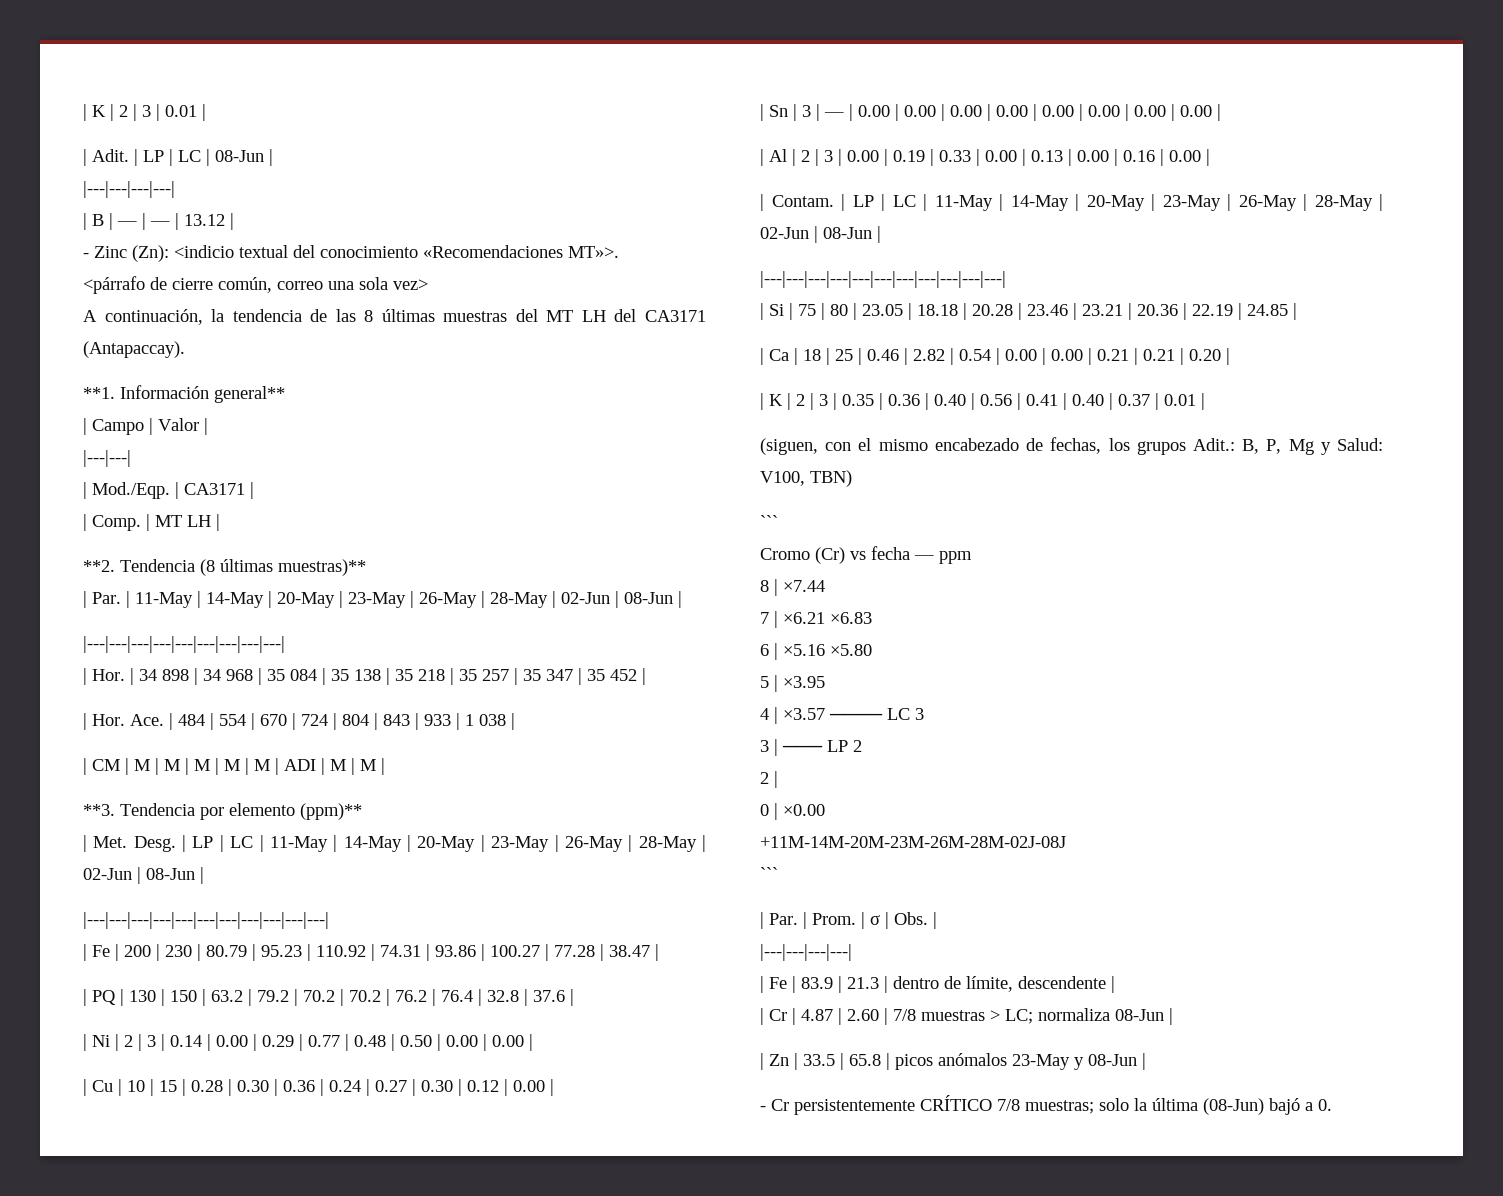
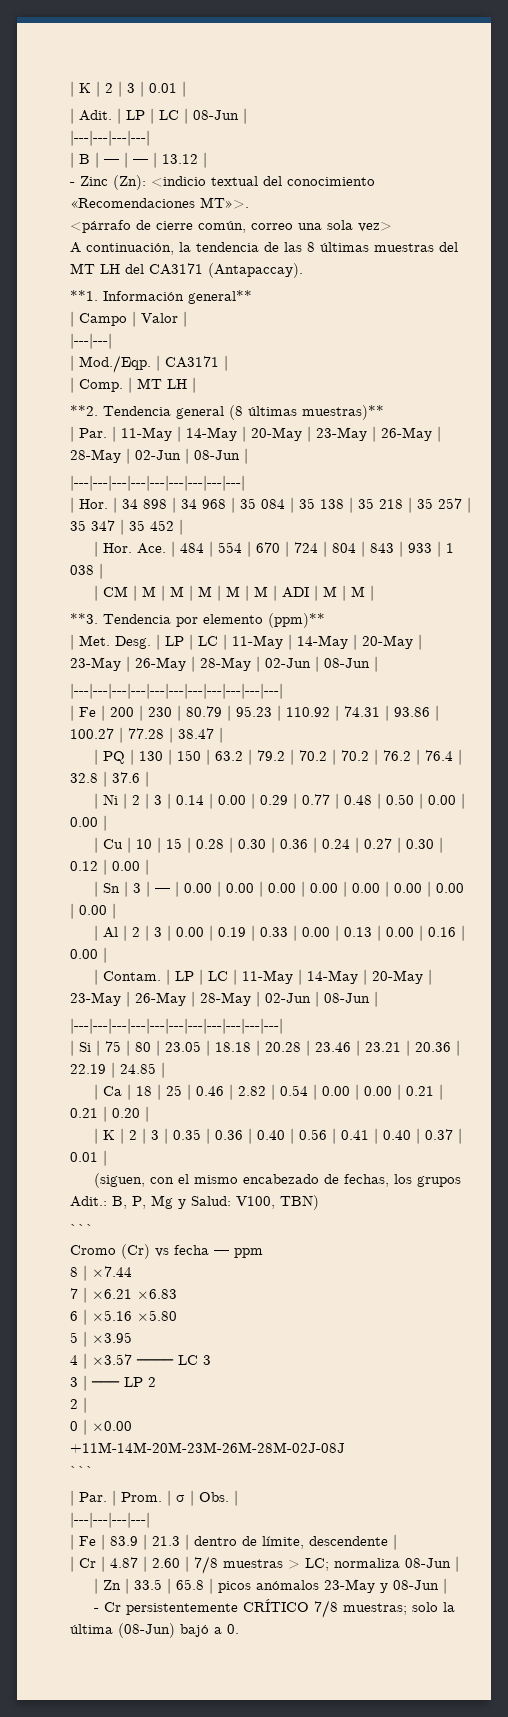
(195, 565) none -> [176,406,224,419] general

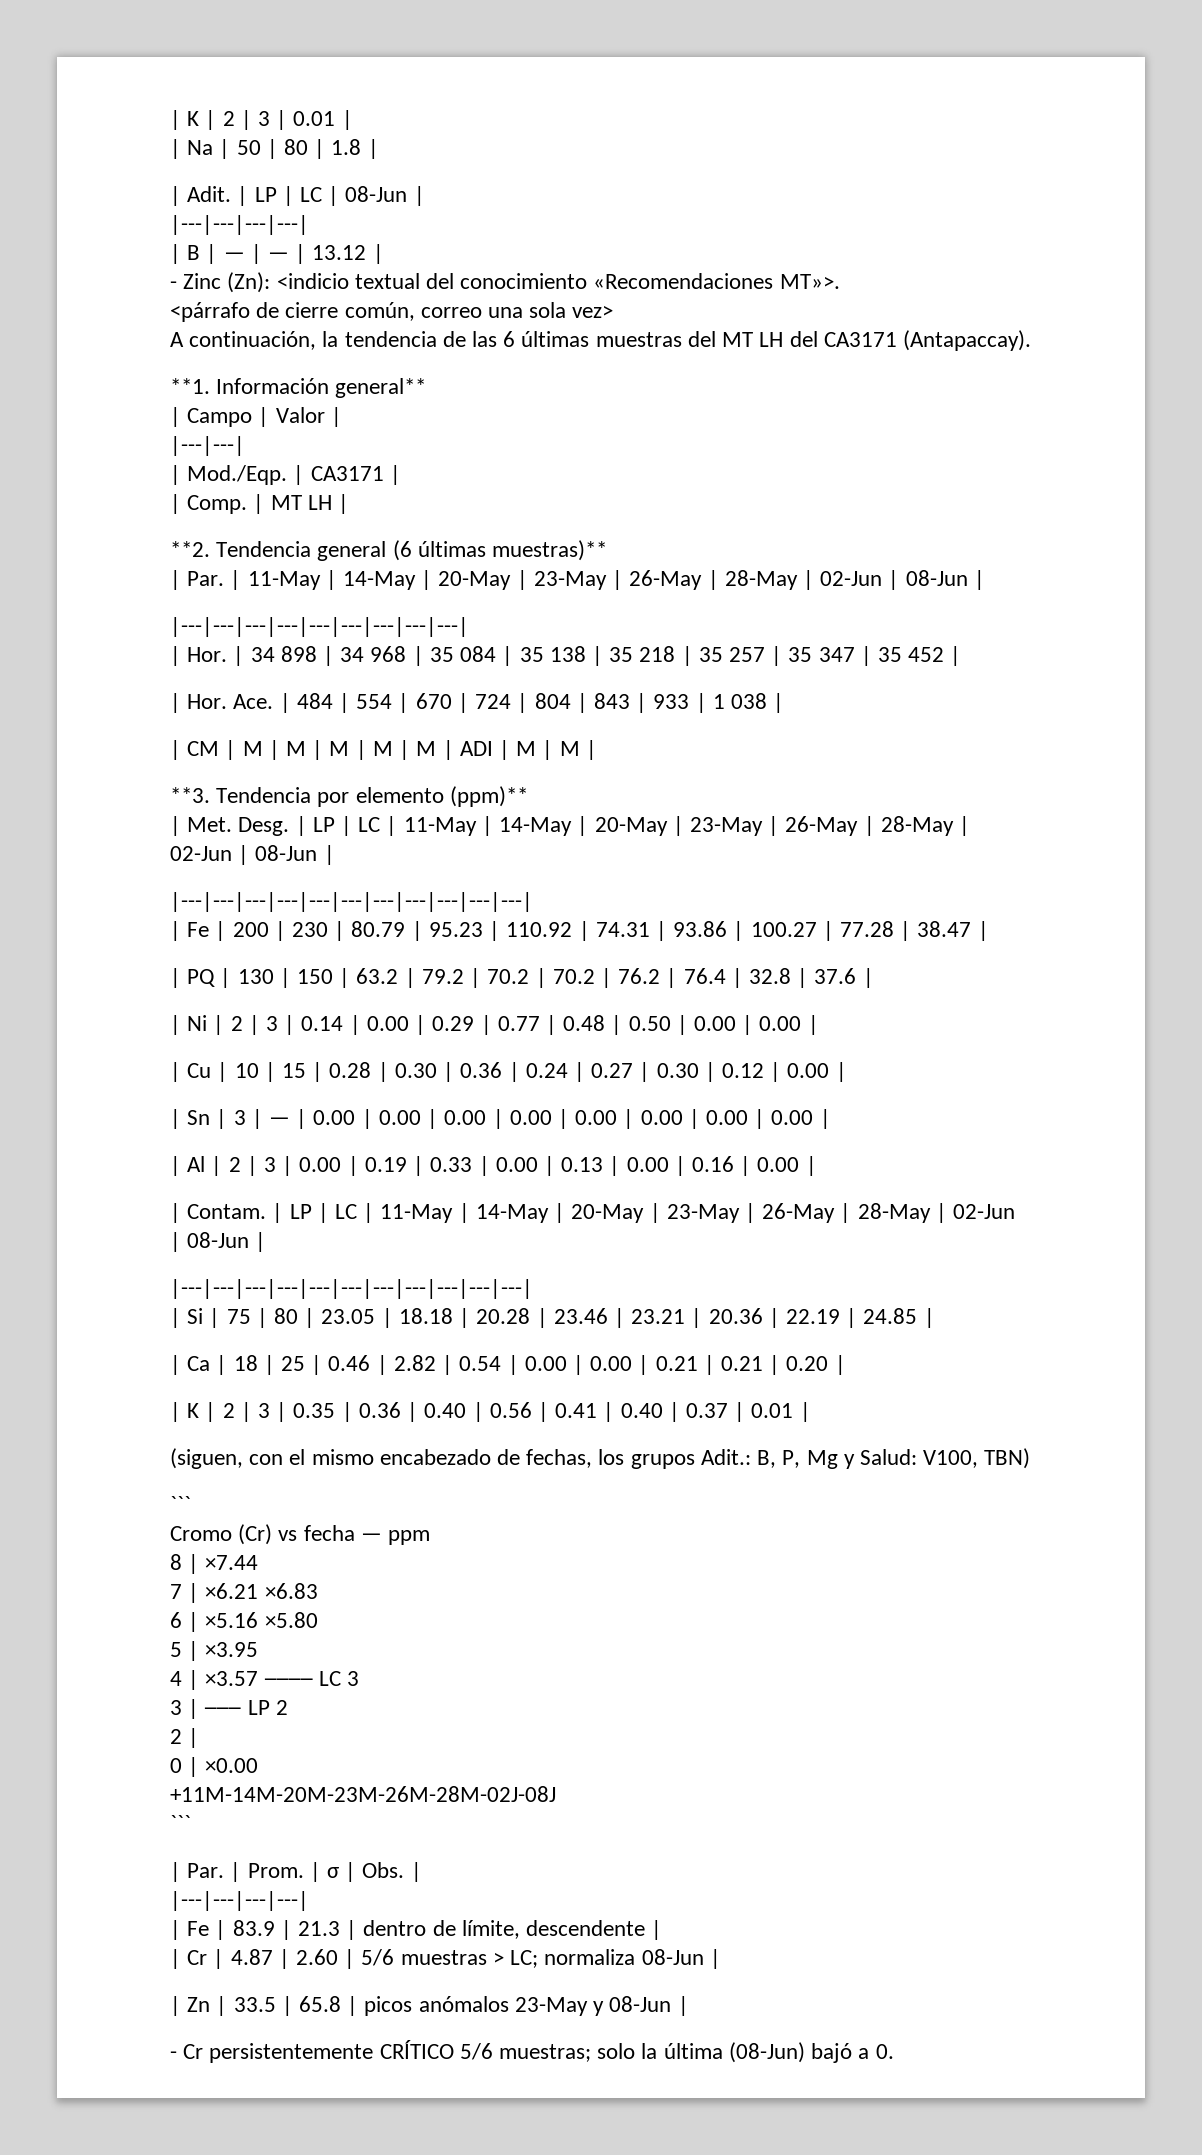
(186, 89) none -> [170,139,379,159] // | Na | 50 | 80 | 1.8 |
[307,242,315,252] 8 -> [503,331,516,347] 6
[229,405,243,420] (8 -> [392,540,412,561] (6
[194,1556,218,1574] 7/8 -> [361,1949,395,1966] 5/6
[314,1600,339,1618] 7/8 -> [459,2043,493,2060] 5/6

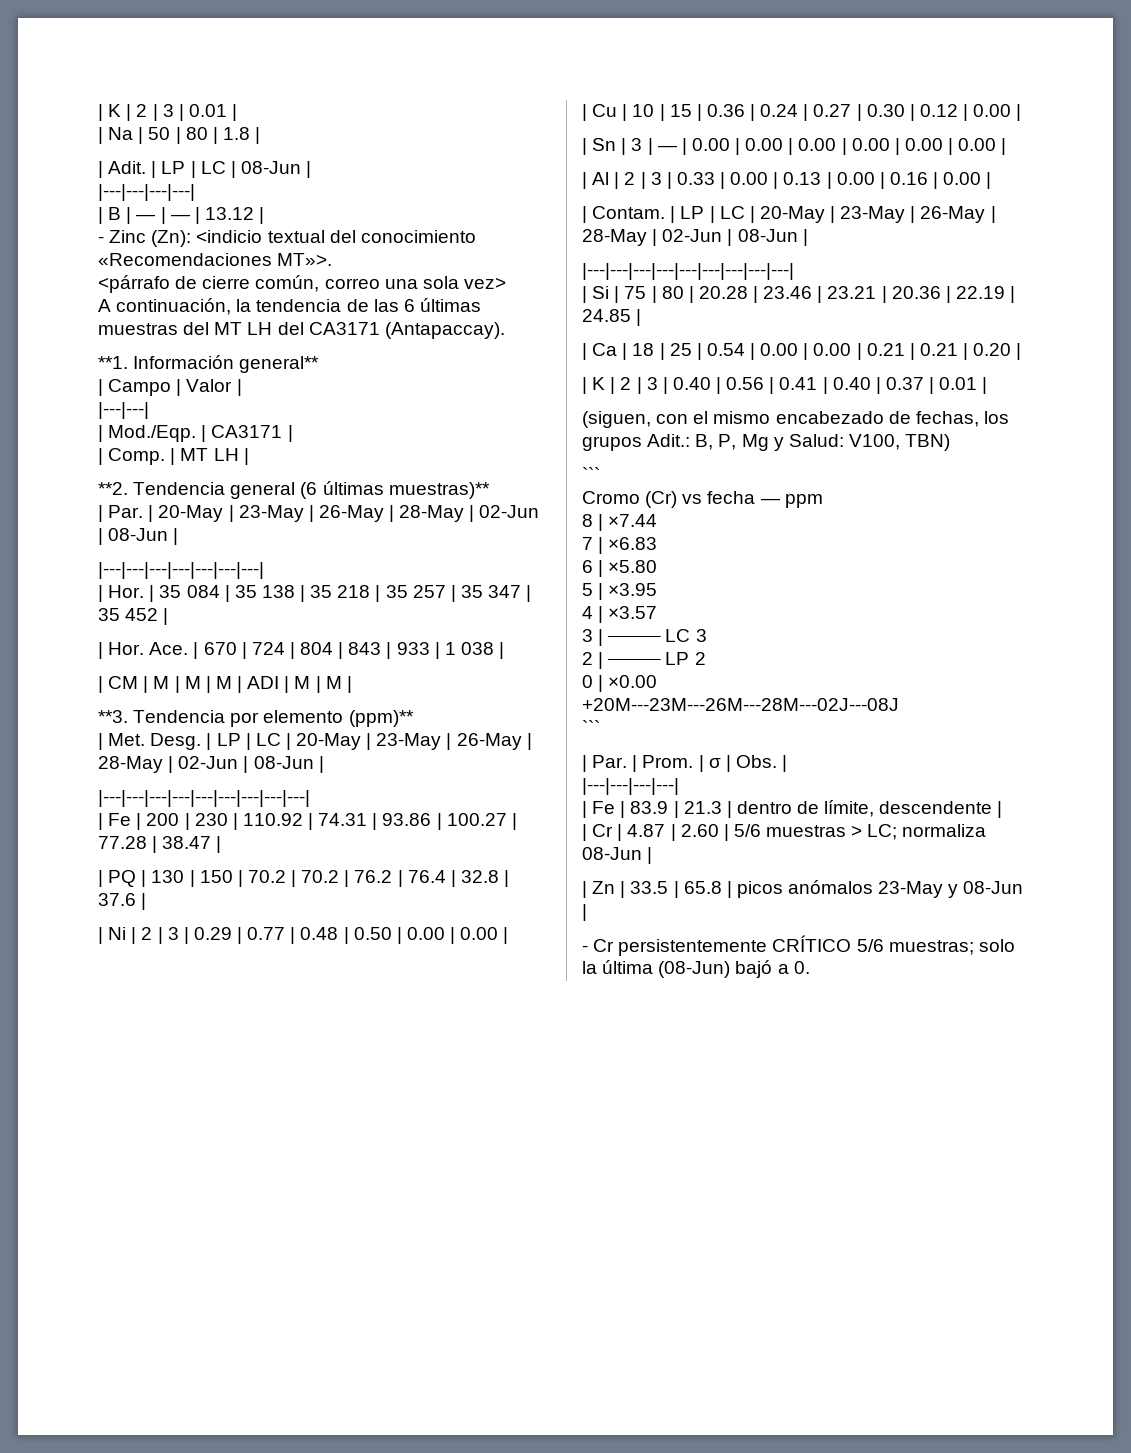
[247,570,433,590] 11-May | 14-May | -> (154, 513) none
[170,617,469,637] |---|---|---|---|---|---|---|---|---| -> [98,562,264,579] |---|---|---|---|---|---|---|
[250,646,424,666] 34 898 | 34 968 | -> (155, 593) none
[296,693,410,713] 484 | 554 | -> (199, 650) none
[372,740,454,760] M | M | -> (243, 684) none
[403,816,589,836] 11-May | 14-May | -> (291, 741) none
[170,892,533,912] |---|---|---|---|---|---|---|---|---|---|---| -> [98,790,310,807] |---|---|---|---|---|---|---|---|---|
[351,921,501,941] 80.79 | 95.23 | -> (238, 821) none
[356,968,482,988] 63.2 | 79.2 | -> (243, 878) none
[301,1015,427,1035] 0.14 | 0.00 | -> (189, 935) none
[329,1062,455,1082] 0.28 | 0.30 | -> (702, 112) none
[705,1109,831,1129] 0.00 | 0.00 | -> (1007, 146) none
[299,1156,425,1176] 0.00 | 0.19 | -> (672, 180) none
[380,1203,566,1223] 11-May | 14-May | -> (755, 214) none
[170,1279,533,1299] |---|---|---|---|---|---|---|---|---|---|---| -> [582,263,794,280] |---|---|---|---|---|---|---|---|---|
[321,1308,471,1328] 23.05 | 18.18 | -> (694, 294) none
[328,1355,454,1375] 0.46 | 2.82 | -> (702, 351) none
[293,1402,419,1422] 0.35 | 0.36 | -> (668, 385) none
[205,1583,259,1599] ×6.21 -> (604, 545) none
[205,1612,259,1628] ×5.16 -> (604, 568) none
(259, 1678) none -> [582,629,604,646] // 3 |
[170,1699,242,1719] 3 | ─── -> [582,652,662,669] 2 | ────
[170,1728,200,1748] // 2 | -> (706, 658) none
[170,1786,556,1802] +11M-14M-20M-23M-26M-28M-02J-08J -> [582,698,899,711] +20M---23M---26M---28M---02J---08J

